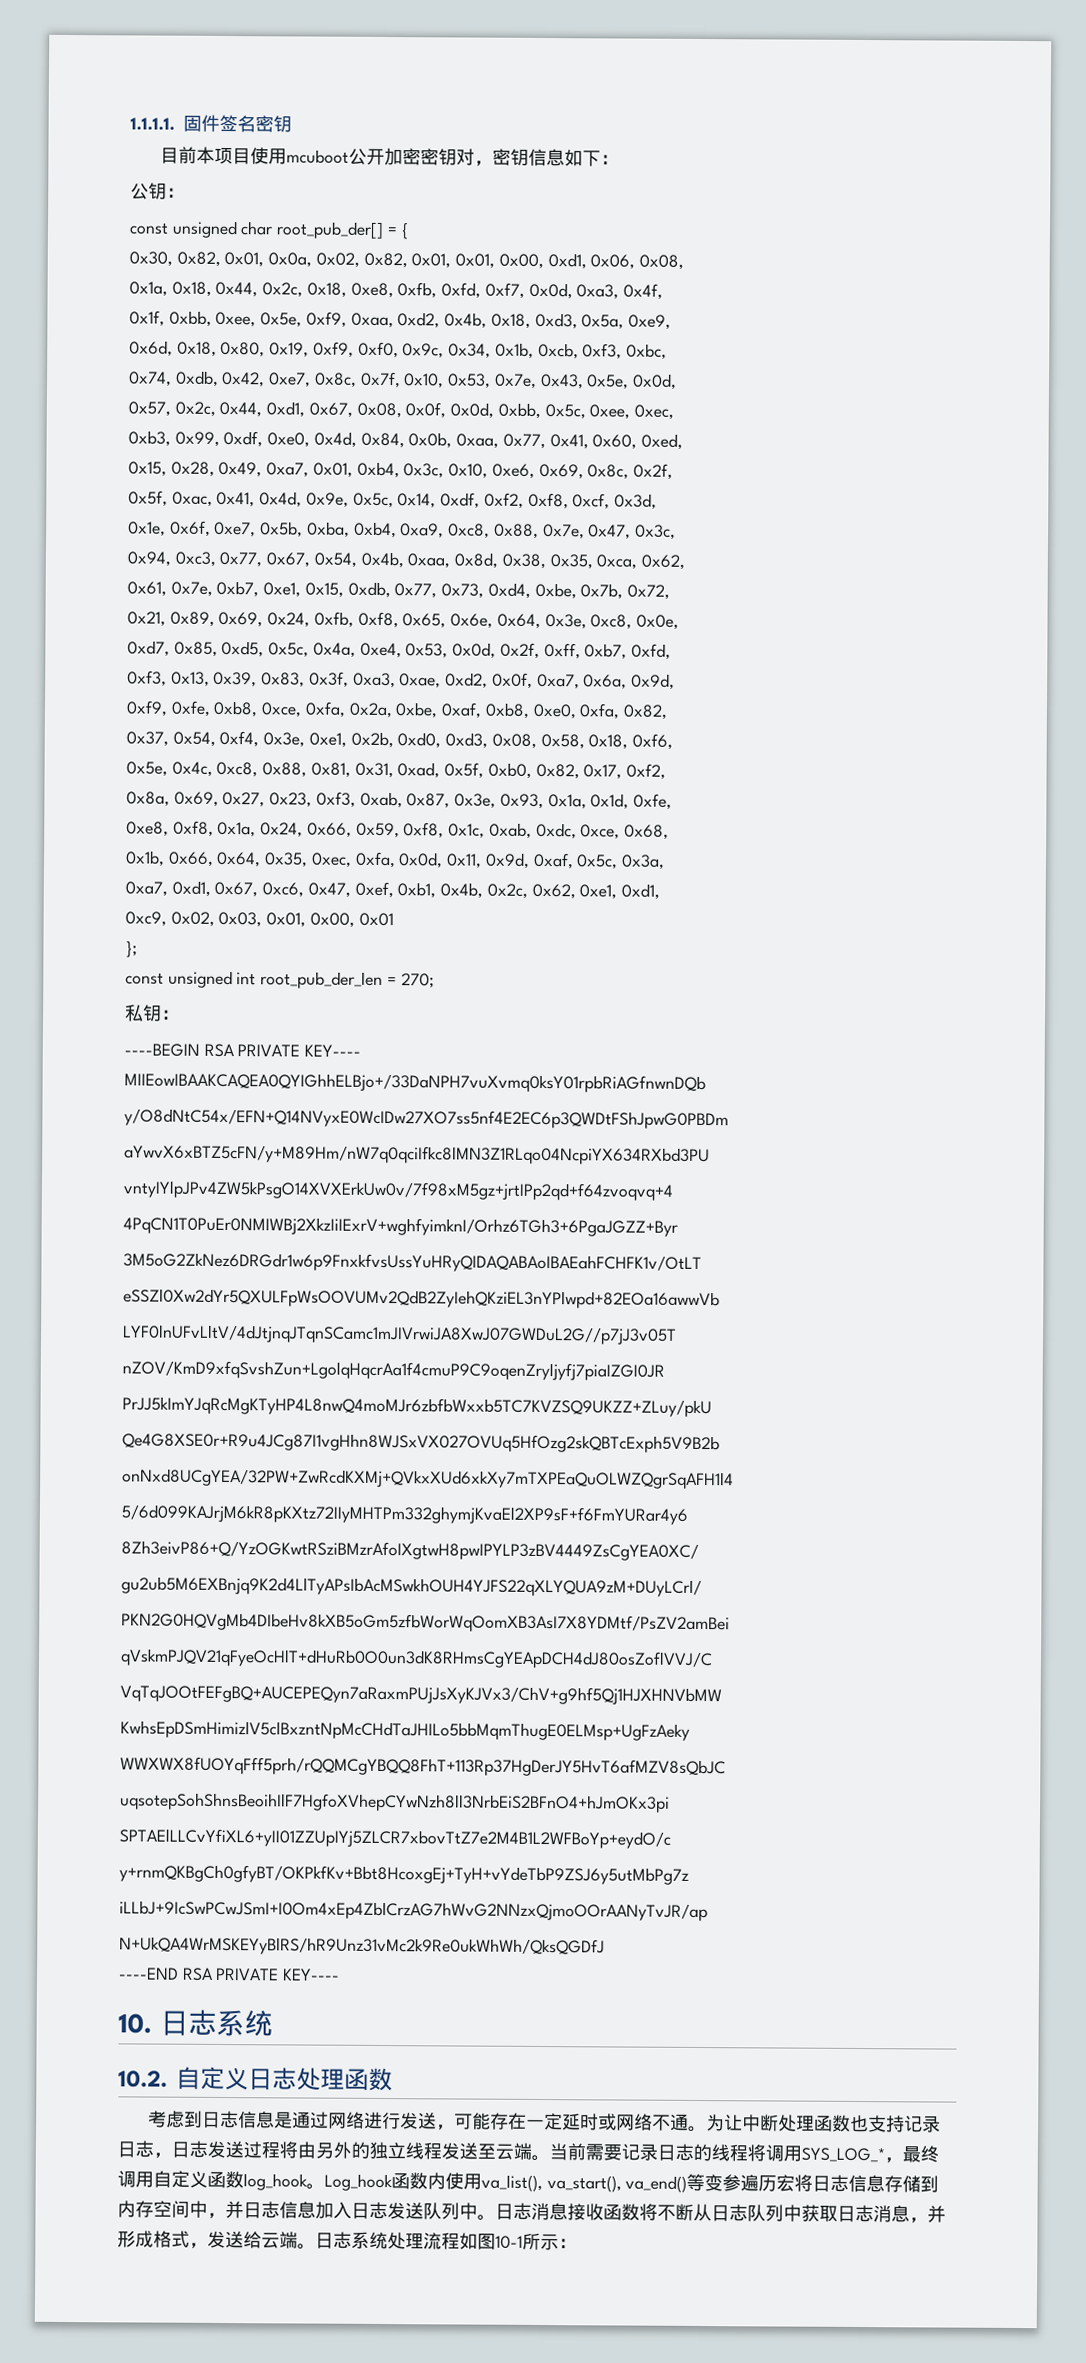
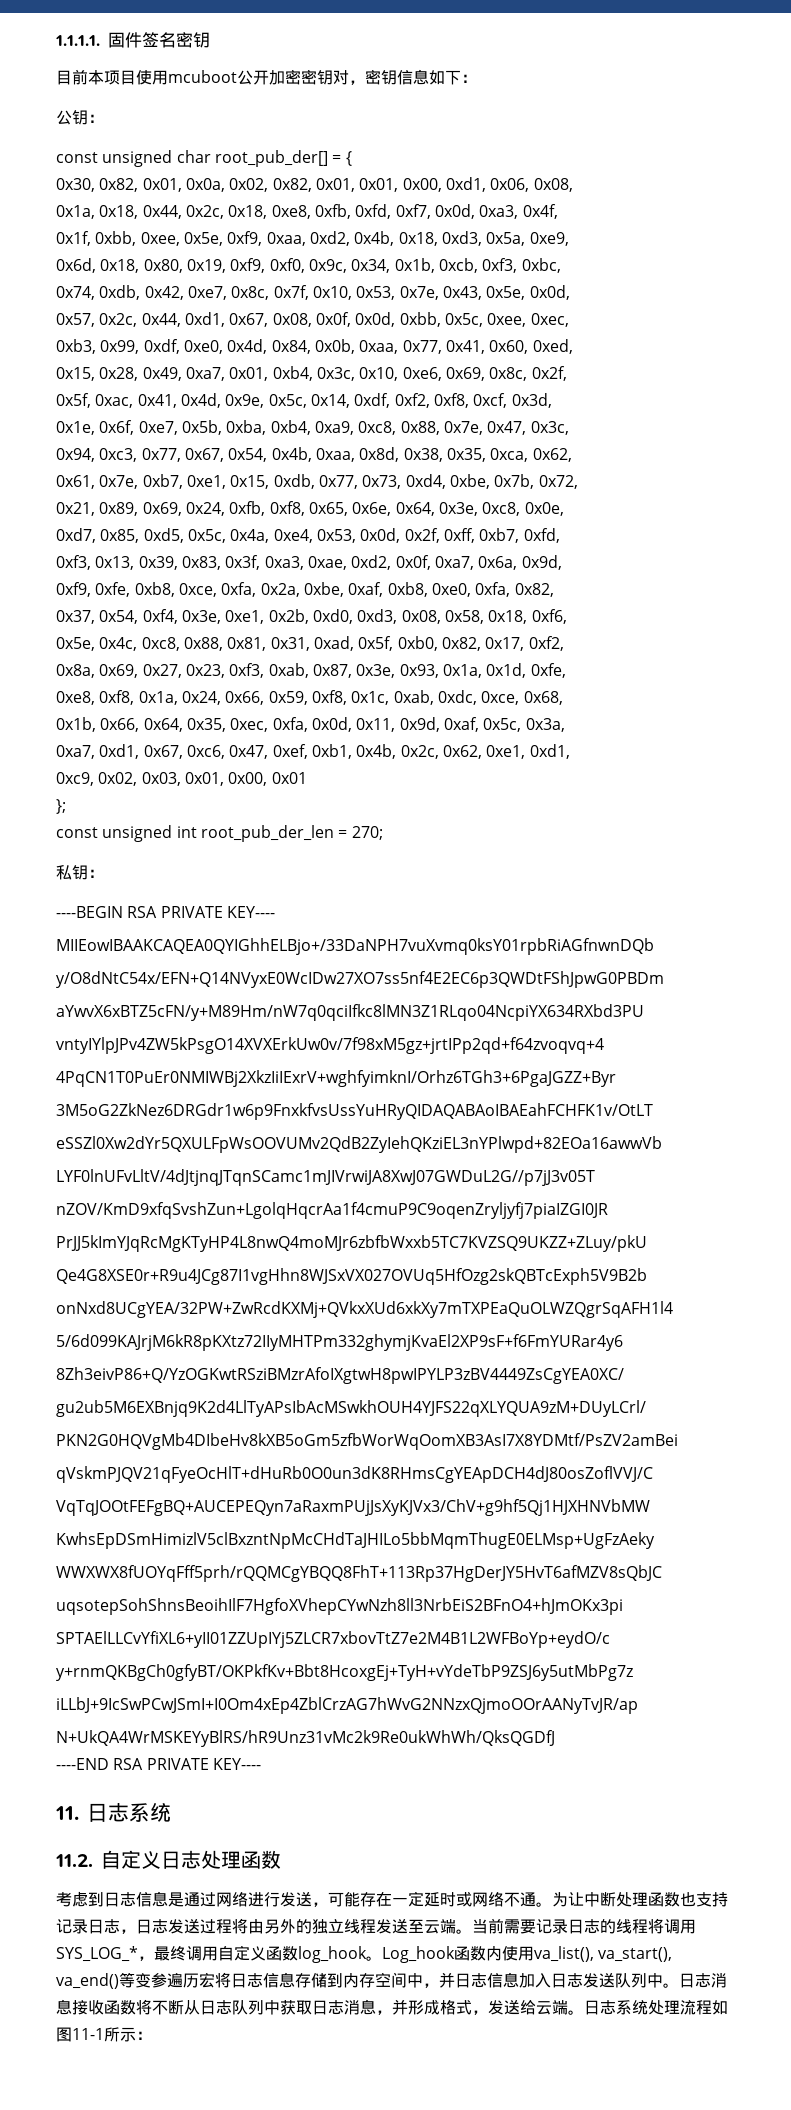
[118,2013,152,2034] 10. -> [55,1806,79,1820] 11.
[118,2070,168,2088] 10.2. -> [55,1854,93,1867] 11.2.
[495,2235,523,2249] 10-1 -> [72,2028,104,2040] 11-1

